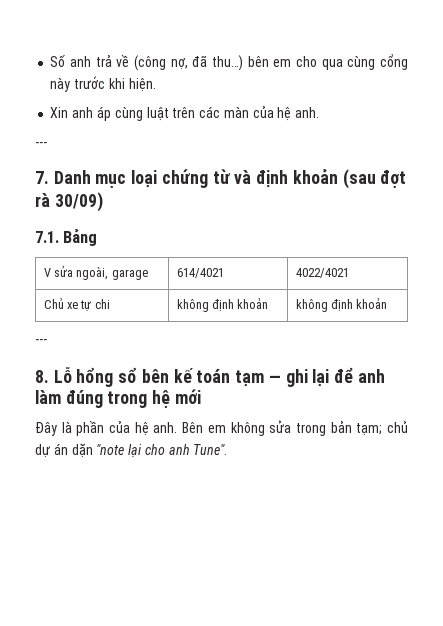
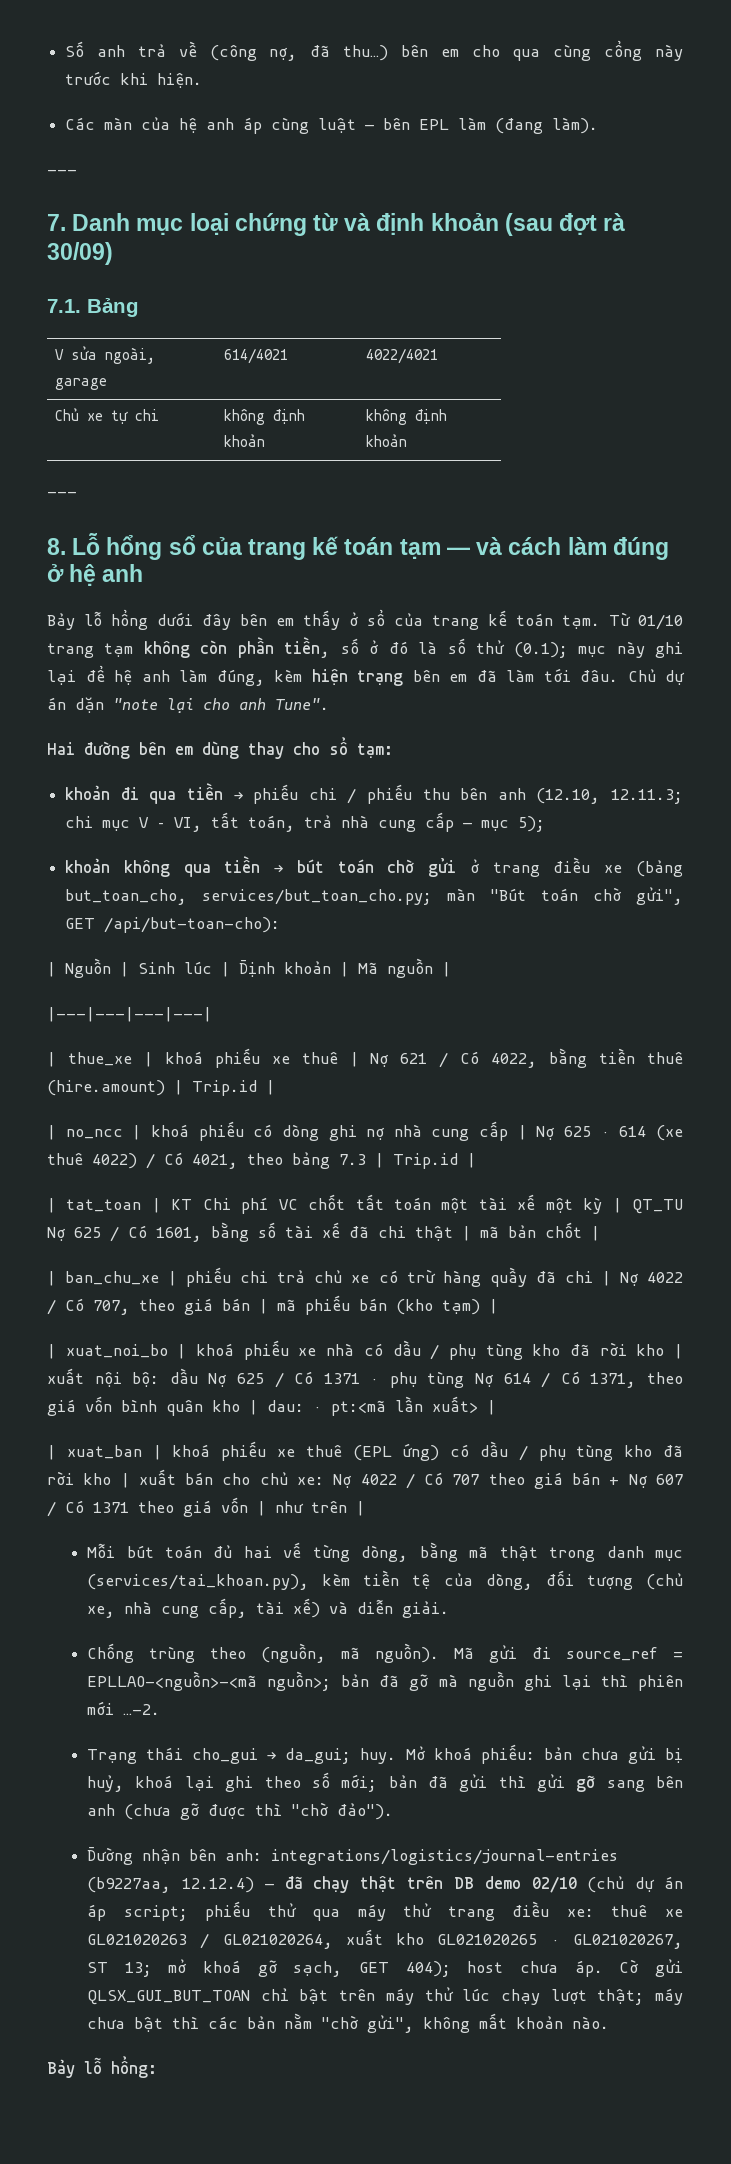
[50,106,320,121] Xin anh áp cùng luật trên các màn của hệ anh. -> [65,117,599,134] Các màn của hệ anh áp cùng luật — bên EPL làm (đang làm).
[141,369,169,383] bên -> [201,537,307,560] của trang
(281, 379) none -> [476,537,669,560] [47,564,144,586] [47,609,683,630] [47,637,645,658] và cách làm đúng ở hệ anh // Bảy lỗ hổng dưới đây bên em thấy ở sổ của trang kế toán tạm. Từ 01/10 trang tạm không còn phần tiền, số ở đó là số thử (0.1); mục này
(353, 375) none -> [114,670,132,685] hệ
[65,389,201,408] [35,420,408,436] đúng trong hệ mới // Đây là phần của hệ anh. Bên em không sửa trong bản tạm; chủ -> [216,668,656,686] đúng, kèm hiện trạng bên em đã làm tới đâu. Chủ
(228, 449) none -> [47,737,393,759] [65,783,684,804] [65,812,546,832] [65,856,683,877] [65,887,684,905] [65,917,281,933] [47,958,451,978] [47,1007,212,1022] [47,1048,683,1068] [47,1080,275,1096] [47,1121,683,1141] [47,1152,476,1169] [47,1194,683,1214] [47,1222,600,1242] [47,1267,683,1287] [47,1295,498,1315] [47,1340,683,1360] [47,1368,683,1388] [47,1396,496,1416] [47,1441,683,1461] [47,1469,684,1489] [47,1497,365,1517] [87,1542,683,1562] [87,1570,683,1590] [87,1598,450,1618] [87,1643,683,1663] [87,1671,683,1691] [87,1701,161,1715] [87,1744,683,1764] [87,1772,683,1792] [87,1802,394,1820] [87,1847,619,1865] [87,1876,683,1893] [87,1901,684,1921] [87,1929,683,1949] [87,1959,683,1977] [87,1987,683,2005] [87,2013,610,2033] [47,2056,157,2078] // Hai đường bên em dùng thay cho sổ tạm: // khoản đi qua tiền → phiếu chi / phiếu thu bên anh (12.10, 12.11.3; chi mục V – VI, tất toán, trả nhà cung cấp — mục 5); // khoản không qua tiền → bút toán chờ gửi ở trang điều xe (bảng but_toan_cho, services/but_toan_cho.py; màn "Bút toán chờ gửi", GET /api/but-toan-cho): // | Nguồn | Sinh lúc | Định khoản | Mã nguồn | // |---|---|---|---| // | thue_xe | khoá phiếu xe thuê | Nợ 621 / Có 4022, bằng tiền thuê (hire.amount) | Trip.id | // | no_ncc | khoá phiếu có dòng ghi nợ nhà cung cấp | Nợ 625 · 614 (xe thuê 4022) / Có 4021, theo bảng 7.3 | Trip.id | // | tat_toan | KT Chi phí VC chốt tất toán một tài xế một kỳ | QT_TU Nợ 625 / Có 1601, bằng số tài xế đã chi thật | mã bản chốt | // | ban_chu_xe | phiếu chi trả chủ xe có trừ hàng quầy đã chi | Nợ 4022 / Có 707, theo giá bán | mã phiếu bán (kho tạm) | // | xuat_noi_bo | khoá phiếu xe nhà có dầu / phụ tùng kho đã rời kho | xuất nội bộ: dầu Nợ 625 / Có 1371 · phụ tùng Nợ 614 / Có 1371, theo giá vốn bình quân kho | dau: · pt:<mã lần xuất> | // | xuat_ban | khoá phiếu xe thuê (EPL ứng) có dầu / phụ tùng kho đã rời kho | xuất bán cho chủ xe: Nợ 4022 / Có 707 theo giá bán + Nợ 607 / Có 1371 theo giá vốn | như trên | // Mỗi bút toán đủ hai vế từng dòng, bằng mã thật trong danh mục (services/tai_khoan.py), kèm tiền tệ của dòng, đối tượng (chủ xe, nhà cung cấp, tài xế) và diễn giải. // Chống trùng theo (nguồn, mã nguồn). Mã gửi đi source_ref = EPLLAO-<nguồn>-<mã nguồn>; bản đã gỡ mà nguồn ghi lại thì phiên mới …-2. // Trạng thái cho_gui → da_gui; huy. Mở khoá phiếu: bản chưa gửi bị huỷ, khoá lại ghi theo số mới; bản đã gửi thì gửi gỡ sang bên anh (chưa gỡ được thì "chờ đảo"). // Đường nhận bên anh: integrations/logistics/journal-entries (b9227aa, 12.12.4) — đã chạy thật trên DB demo 02/10 (chủ dự án áp script; phiếu thử qua máy thử trang điều xe: thuê xe GL021020263 / GL021020264, xuất kho GL021020265 · GL021020267, ST 13; mở khoá gỡ sạch, GET 404); host chưa áp. Cờ gửi QLSX_GUI_BUT_TOAN chỉ bật trên máy thử lúc chạy lượt thật; máy chưa bật thì các bản nằm "chờ gửi", không mất khoản nào. // Bảy lỗ hổng:

